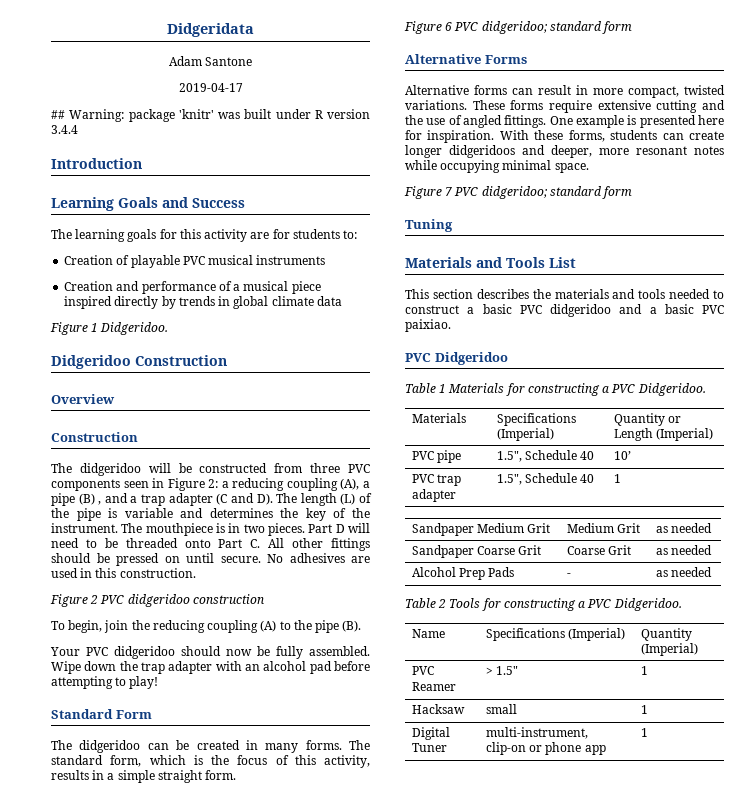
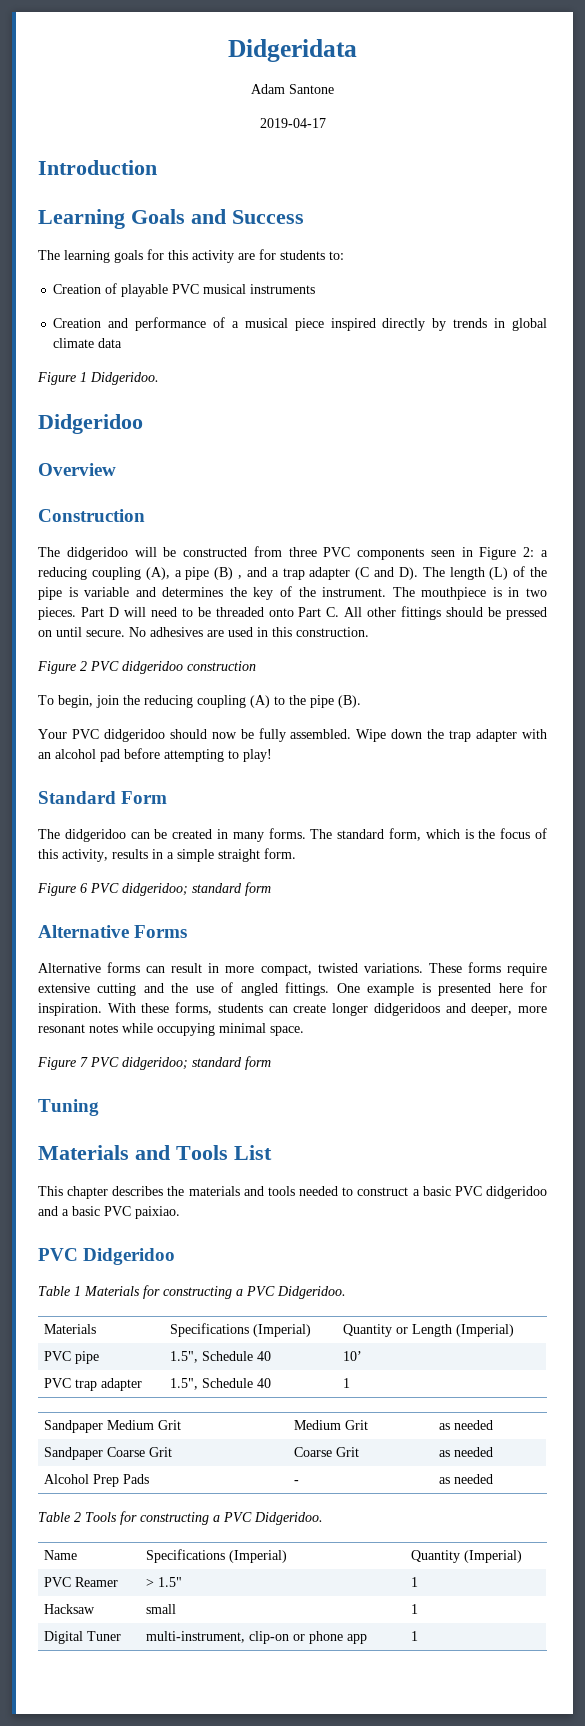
[51,109,370,122] [51,125,78,134] // ## Warning: package 'knitr' was built under R version 3.4.4 -> (326, 123) none
[135,355,227,366] Construction -> (143, 424) none
[432,289,473,299] section -> [67,1186,109,1199] chapter

